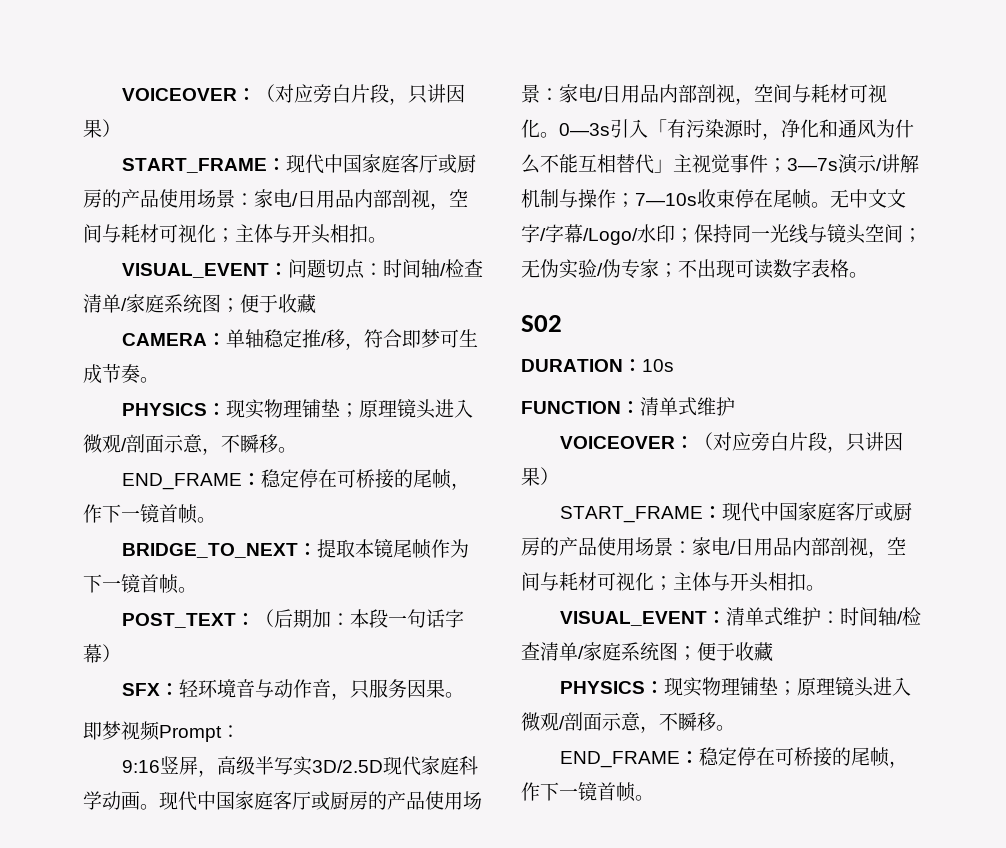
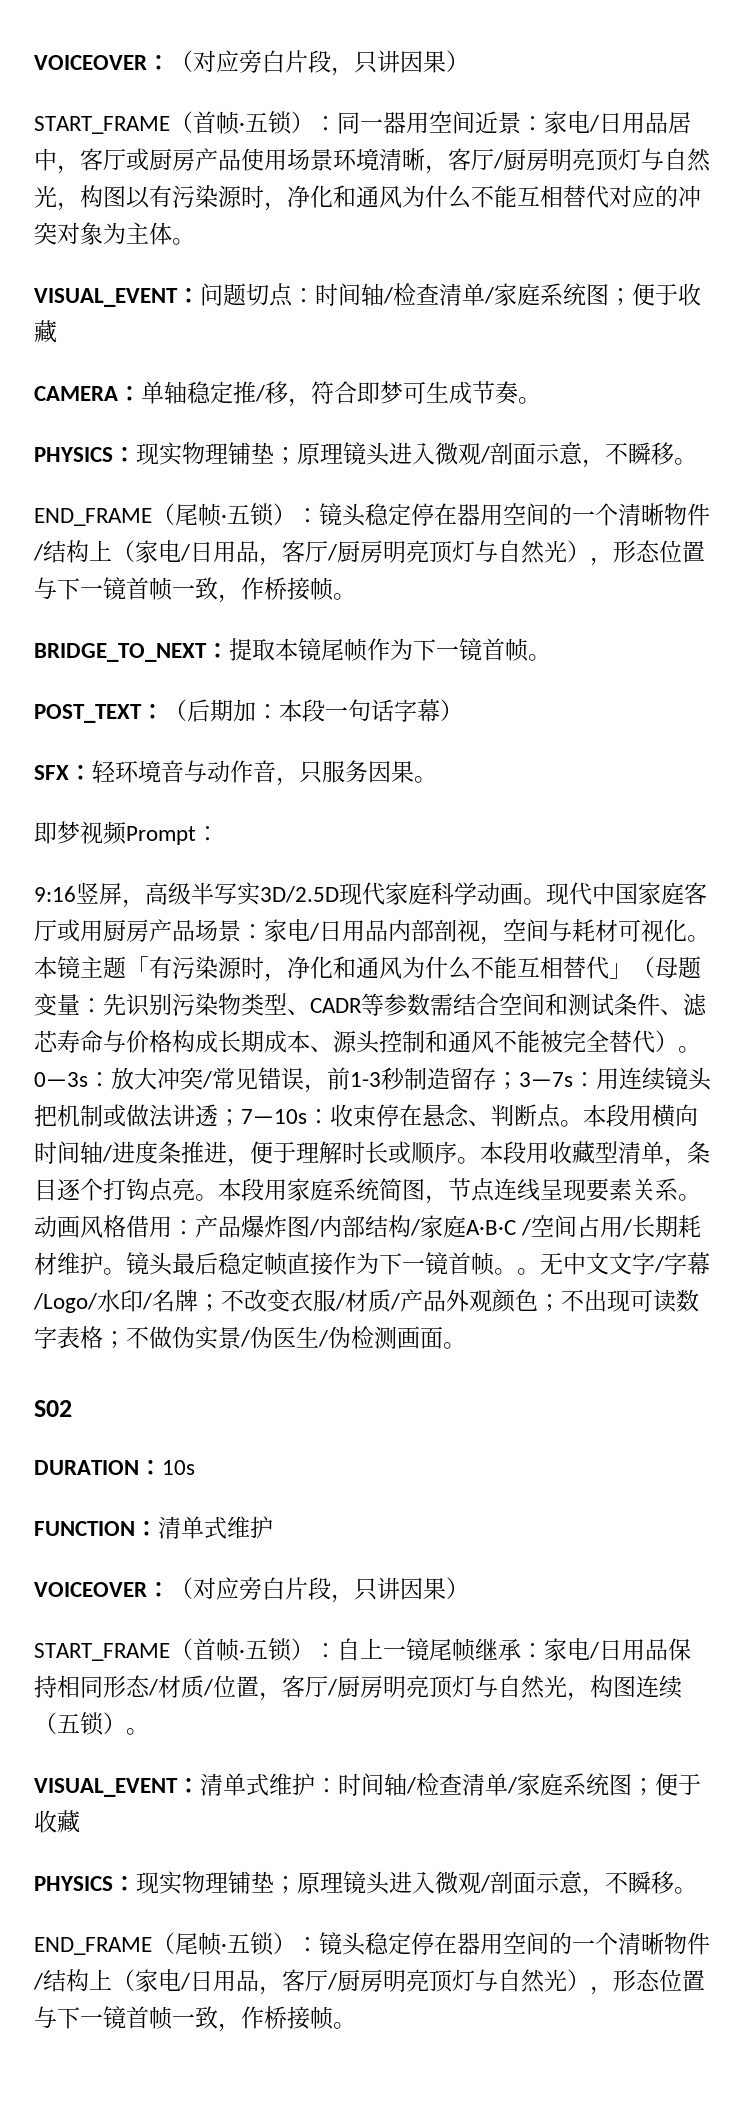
[122,84,466,105] [83,119,121,138] [122,154,477,174] [83,189,468,210] [83,224,368,244] VOICEOVER：（对应旁白片段，只讲因果） // START_FRAME：现代中国家庭客厅或厨房的产品使用场景：家电/日用品内部剖视，空间与耗材可视化；主体与开头相扣 -> [34,50,469,76] [34,111,691,135] [34,148,711,174] [34,185,701,211] [34,222,172,245] VOICEOVER：（对应旁白片段，只讲因果） // START_FRAME（首帧·五锁）：同一器用空间近景：家电/日用品居中，客厅或厨房产品使用场景环境清晰，客厅/厨房明亮顶灯与自然光，构图以有污染源时，净化和通风为什么不能互相替代对应的冲突对象为主体
[242,469,471,490] [83,504,178,523] ：稳定停在可桥接的尾帧，作下一镜首 -> [152,503,710,527] [33,540,705,566] [34,577,310,603] （尾帧·五锁）：镜头稳定停在器用空间的一个清晰物件/结构上（家电/日用品，客厅/厨房明亮顶灯与自然光），形态位置与下一镜首帧一致，作桥接
[330,791,463,810] 厨房的产品使用 -> [80,919,195,942] 用厨房产品
[559,119,648,138] 0—3s引入 -> [34,956,126,979] 本镜主题
[673,154,919,174] [521,189,812,209] 主视觉事件；3—7s演示/讲解机制与操作；7—10s收束停在尾帧 -> [632,956,701,979] [34,993,707,1017] [33,1030,701,1054] [34,1067,712,1093] [34,1104,698,1128] [34,1141,710,1167] [34,1178,701,1204] [34,1215,702,1238] [34,1252,517,1276] （母题变量：先识别污染物类型、CADR等参数需结合空间和测试条件、滤芯寿命与价格构成长期成本、源头控制和通风不能被完全替代）。0—3s：放大冲突/常见错误，前1-3秒制造留存；3—7s：用连续镜头把机制或做法讲透；7—10s：收束停在悬念、判断点。本段用横向时间轴/进度条推进，便于理解时长或顺序。本段用收藏型清单，条目逐个打钩点亮。本段用家庭系统简图，节点连线呈现要素关系。动画风格借用：产品爆炸图/内部结构/家庭A·B·C /空间占用/长期耗材维护。镜头最后稳定帧直接作为下一镜首帧。
[675,224,922,244] [521,259,659,279] ；保持同一光线与镜头空间；无伪实验/伪专家 -> [142,1289,538,1313] /名牌；不改变衣服/材质/产品外观颜色
(849, 268) none -> [103,1326,443,1350] ；不做伪实景/伪医生/伪检测画面
[703,502,913,522] [521,537,906,558] [521,572,806,592] ：现代中国家庭客厅或厨房的产品使用场景：家电/日用品内部剖视，空间与耗材可视化；主体与开头相扣 -> [170,1638,691,1662] [34,1675,682,1701] [34,1712,126,1736] （首帧·五锁）：自上一镜尾帧继承：家电/日用品保持相同形态/材质/位置，客厅/厨房明亮顶灯与自然光，构图连续（五锁）
[680,747,909,768] [521,782,616,801] ：稳定停在可桥接的尾帧，作下一镜首 -> [152,1932,710,1956] [33,1969,705,1995] [34,2006,310,2032] （尾帧·五锁）：镜头稳定停在器用空间的一个清晰物件/结构上（家电/日用品，客厅/厨房明亮顶灯与自然光），形态位置与下一镜首帧一致，作桥接

